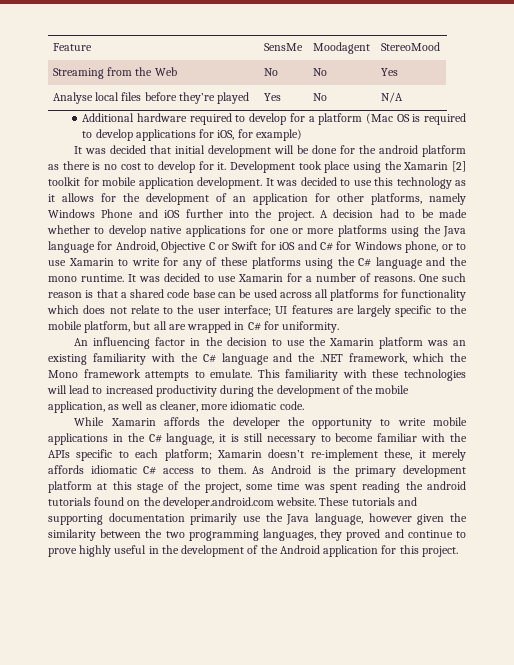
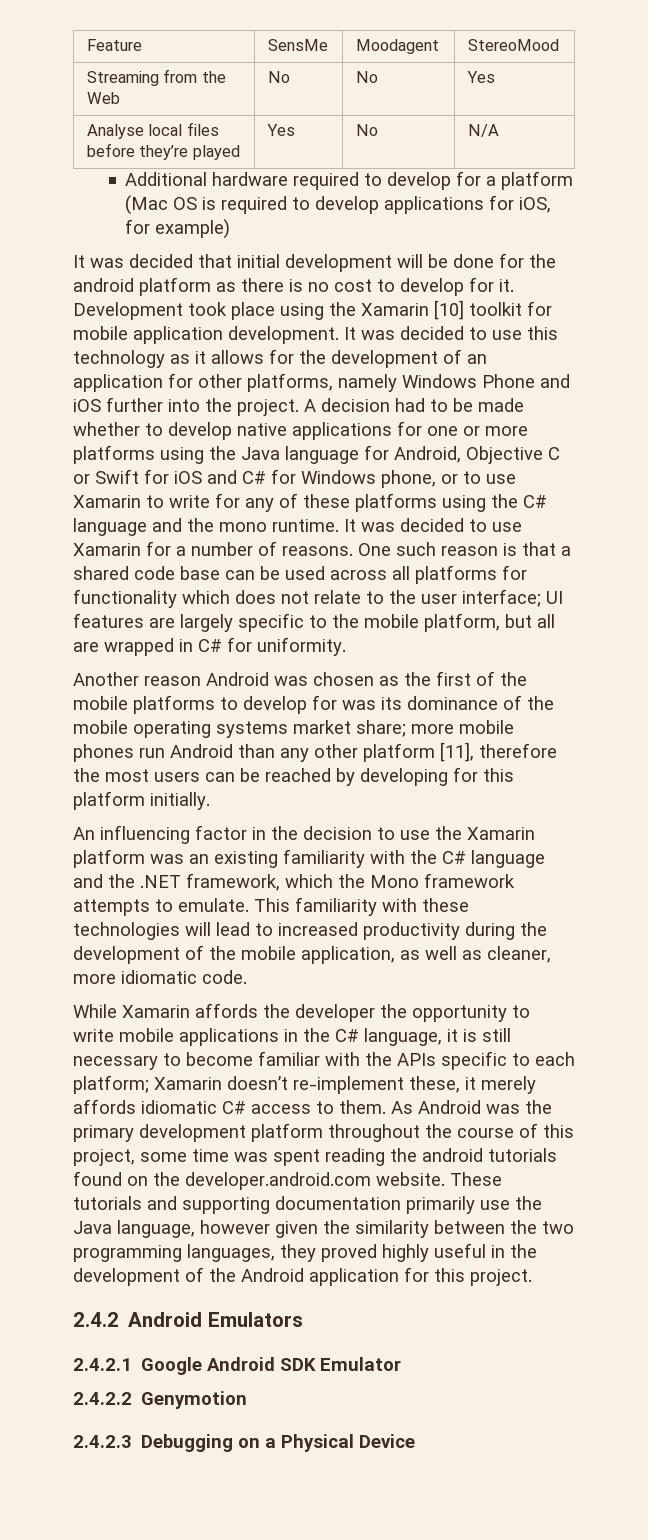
[452,161,467,172] [2] -> [434,300,464,320] [10]
(340, 327) none -> [73,671,527,686] [73,695,554,714] [73,720,514,738] [73,742,557,762] [73,767,514,786] [73,791,210,810] // Another reason Android was chosen as the first of the mobile platforms to develop for was its dominance of the mobile operating systems market share; more mobile phones run Android than any other platform [11], therefore the most users can be reached by developing for this platform initially.
[317,466,326,474] is -> [486,1104,520,1114] was
[97,481,201,493] at this stage of the -> [328,1123,574,1142] throughout the course of this
[384,529,466,538] [48,548,77,557] and continue to prove -> (377, 1253) none
(458, 551) none -> [73,1312,303,1327] [73,1357,402,1375] [73,1391,248,1409] [73,1434,416,1452] // 2.4.2 Android Emulators // 2.4.2.1 Google Android SDK Emulator // 2.4.2.2 Genymotion // 2.4.2.3 Debugging on a Physical Device

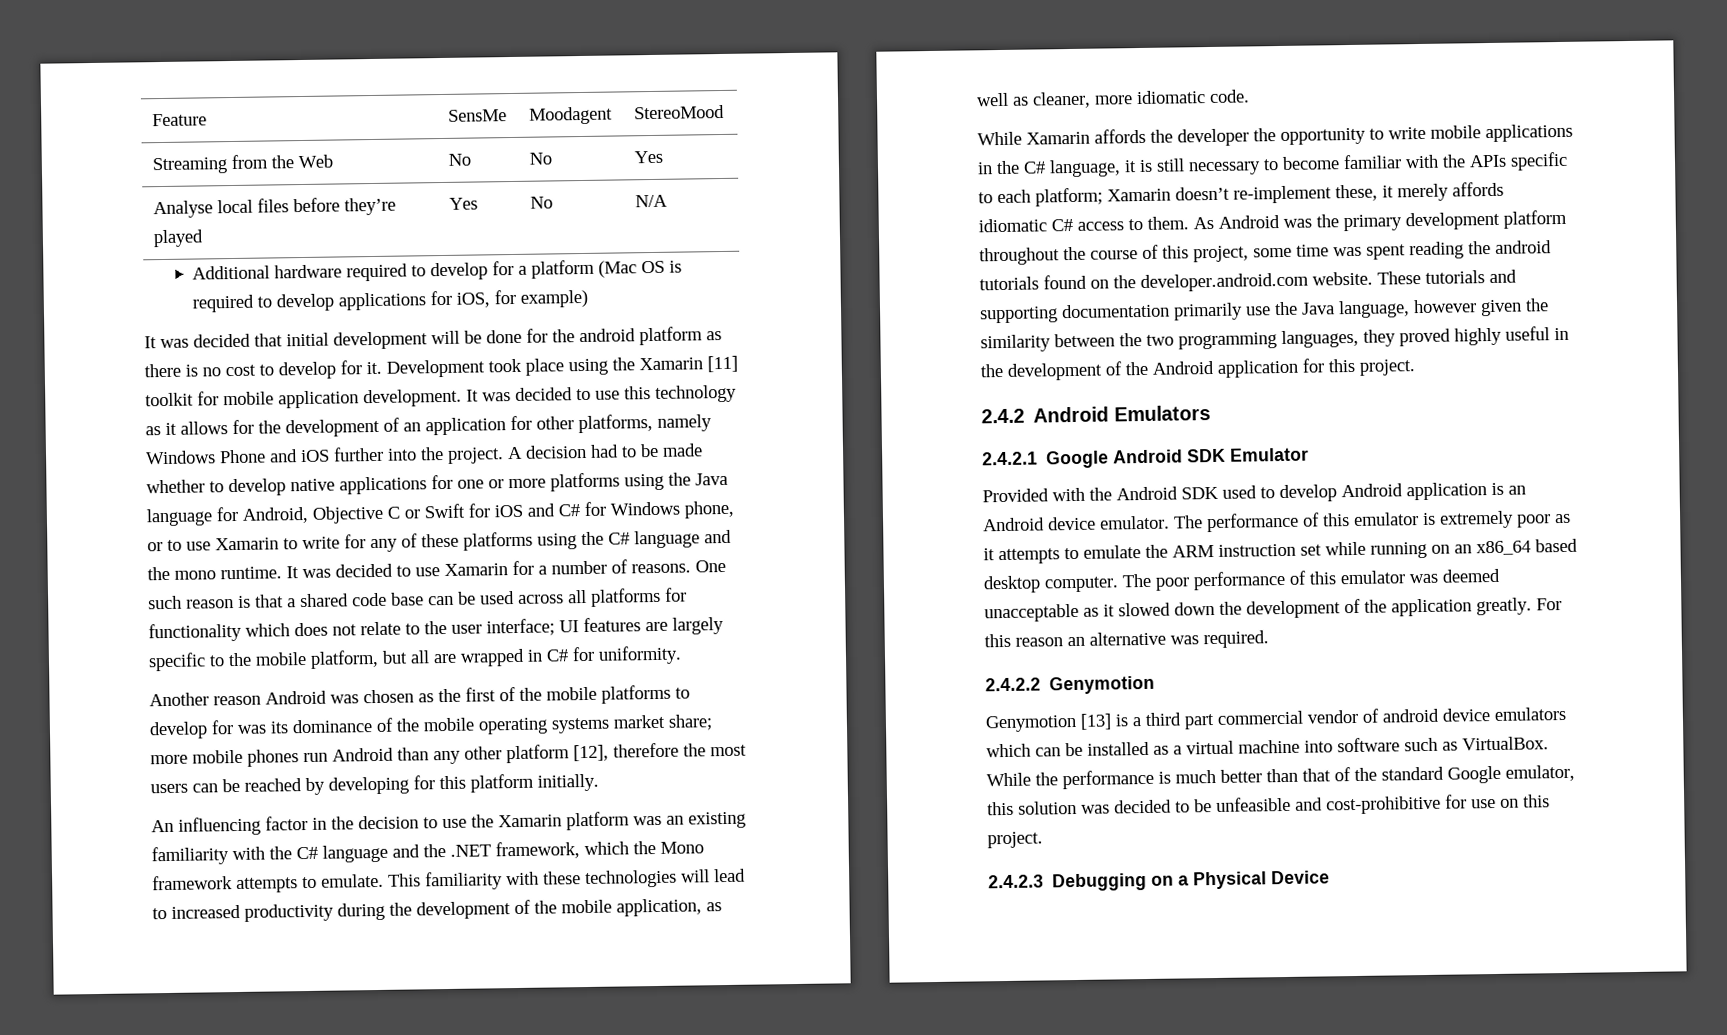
[434,300,464,320] [10] -> [707,355,738,373] [11]
[440,742,474,762] [11], -> [573,744,609,762] [12],
[73,1391,248,1409] 2.4.2.2 Genymotion -> [982,482,1526,503] [983,510,1571,533] [983,538,1578,565] [983,568,1500,594] [984,597,1562,623] [984,630,1269,649] [985,675,1156,695] [985,706,1566,733] [986,736,1549,758] [986,764,1575,790] [987,794,1550,816] [987,831,1043,849] Provided with the Android SDK used to develop Android application is an Android device emulator. The performance of this emulator is extremely poor as it attempts to emulate the ARM instruction set while running on an x86_64 based desktop computer. The poor performance of this emulator was deemed unacceptable as it slowed down the development of the application greatly. For this reason an alternative was required. // 2.4.2.2 Genymotion // Genymotion [13] is a third part commercial vendor of android device emulators which can be installed as a virtual machine into software such as VirtualBox. While the performance is much better than that of the standard Google emulator, this solution was decided to be unfeasible and cost-prohibitive for use on this project.

